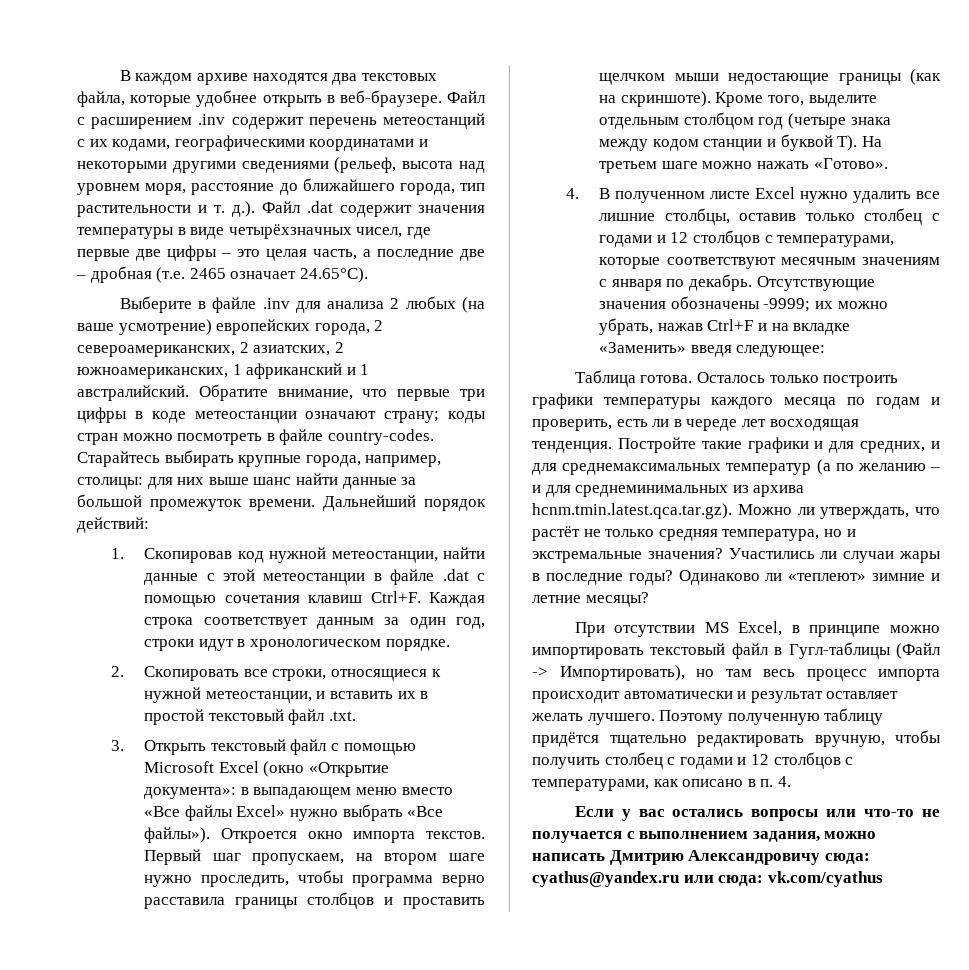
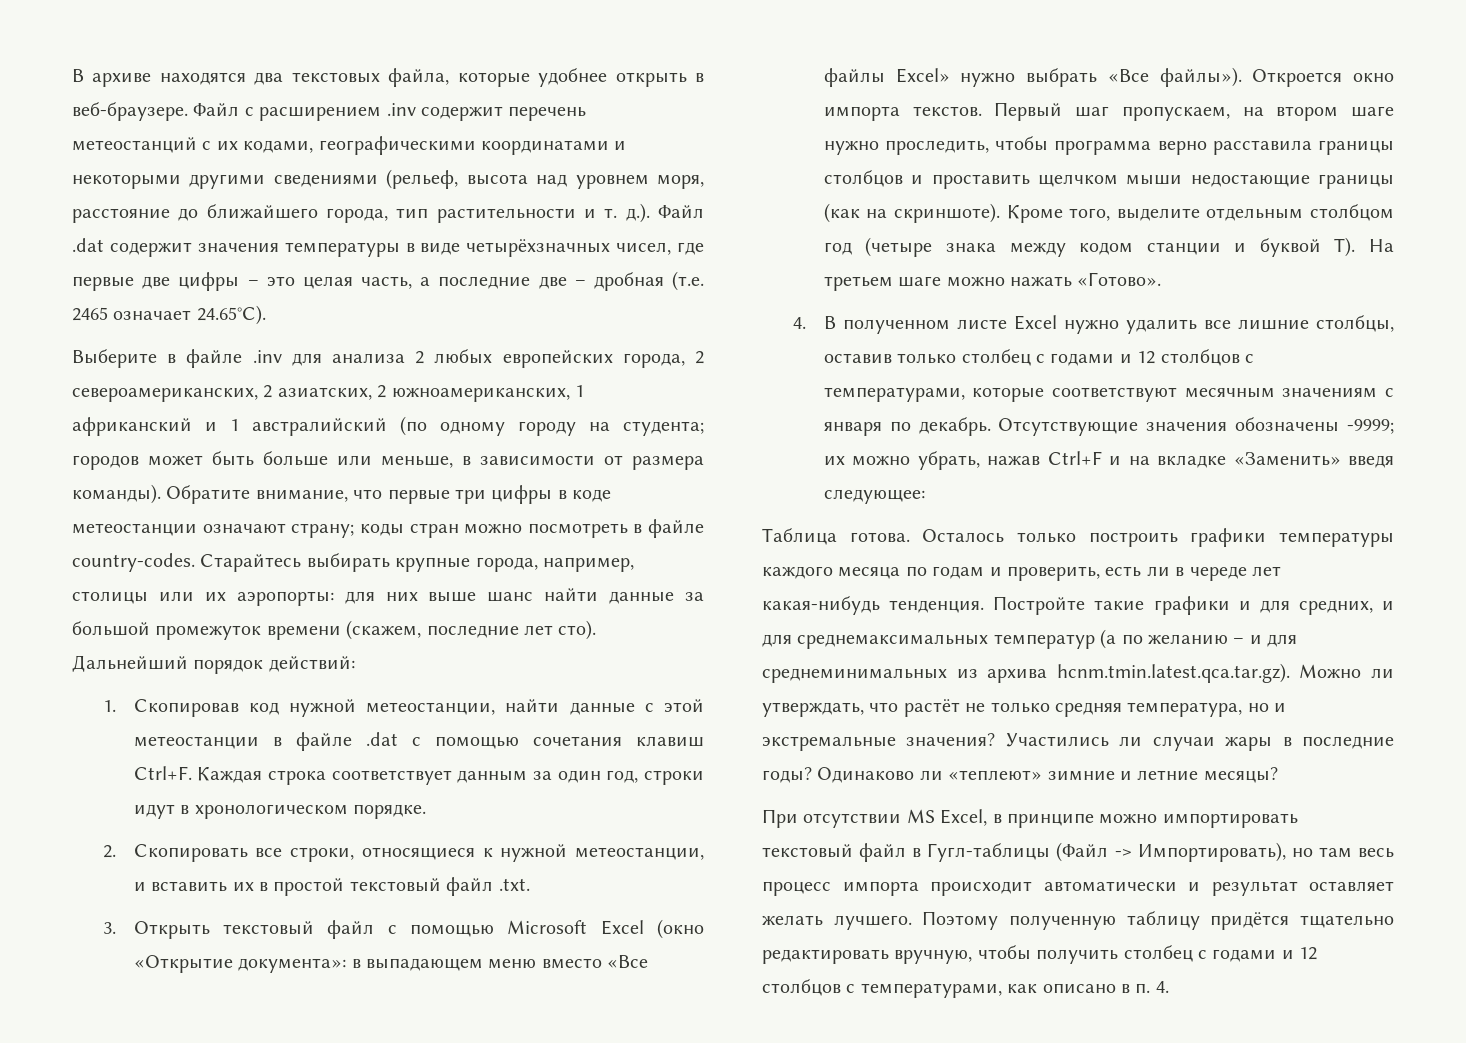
[119,70,193,85] В каждом -> [72,69,84,82] В
[461,297,485,313] [77,319,212,335] (на ваше усмотрение) -> (493, 356) none
[77,385,189,401] австралийский. -> [252,416,704,436] [72,451,704,470] [72,484,161,504] австралийский (по одному городу на студента; городов может быть больше или меньше, в зависимости от размера команды).
[77,477,143,489] столицы: -> [72,591,334,606] столицы или их аэропорты:
[249,499,315,511] времени. -> [266,620,597,640] времени (скажем, последние лет сто).
[769,419,859,431] восходящая -> [762,596,880,615] какая-нибудь
[574,806,940,821] [532,831,877,843] [532,850,870,865] [532,871,883,887] // Если у вас остались вопросы или что-то не получается с выполнением задания, можно написать Дмитрию Александровичу сюда: cyathus@yandex.ru или сюда: vk.com/cyathus -> (1169, 987) none

